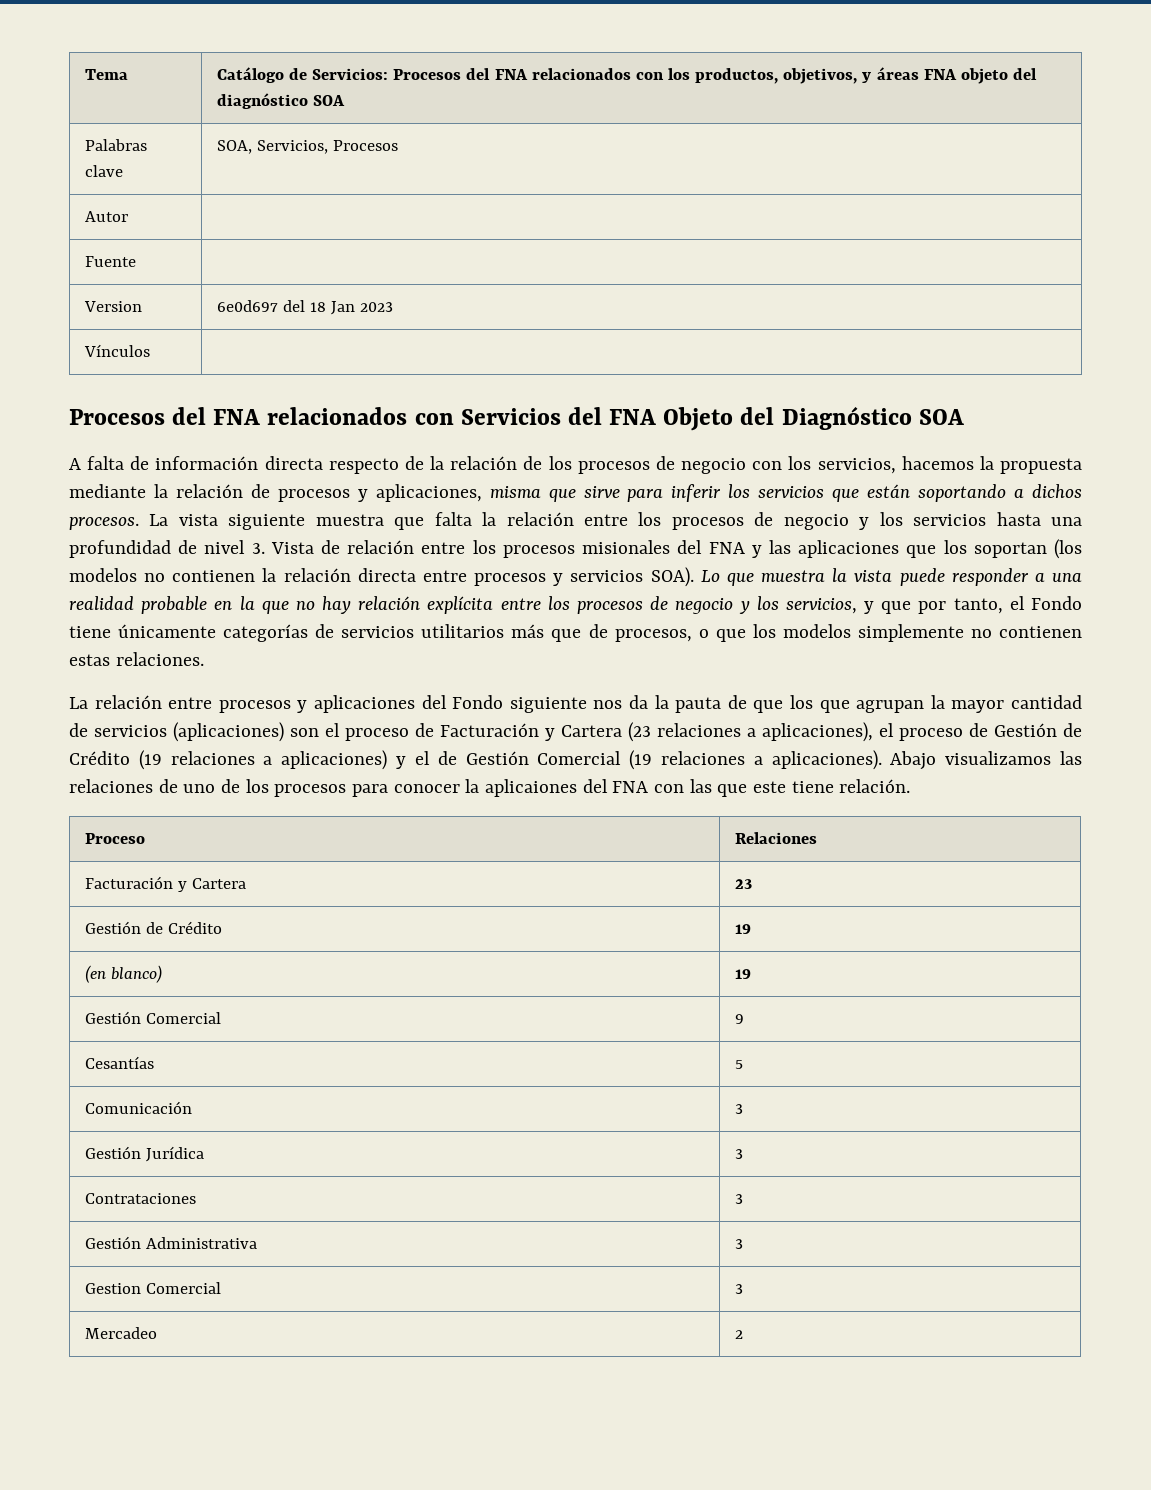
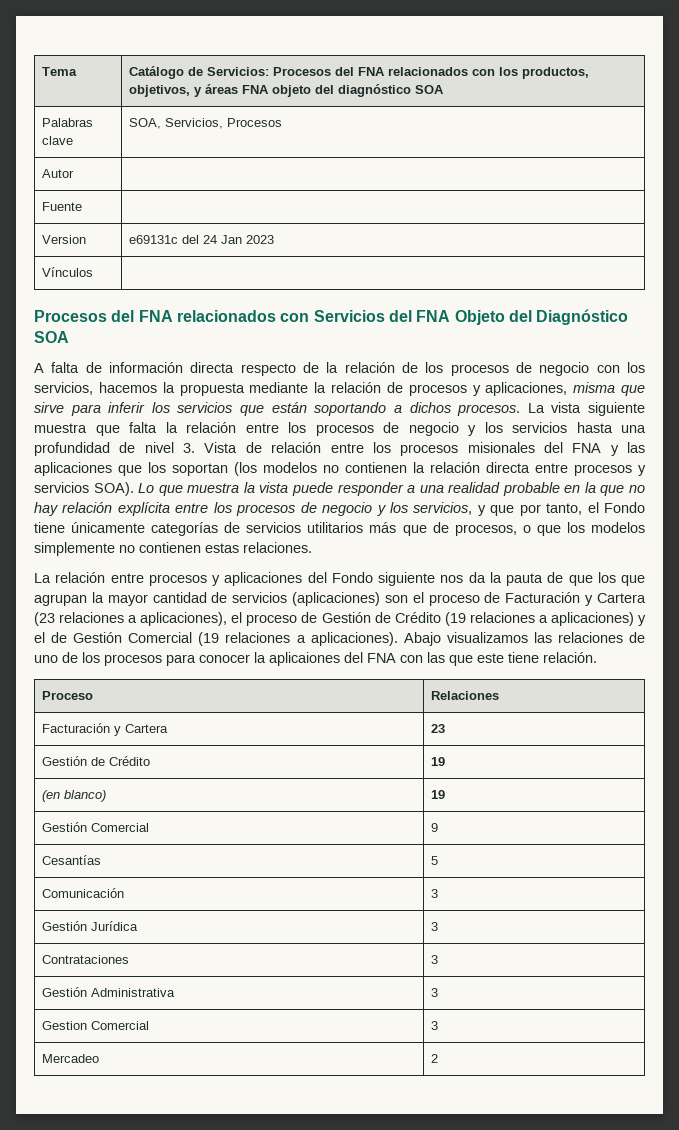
[216,300,327,312] 6e0d697 del 18 -> [128,235,217,244] e69131c del 24

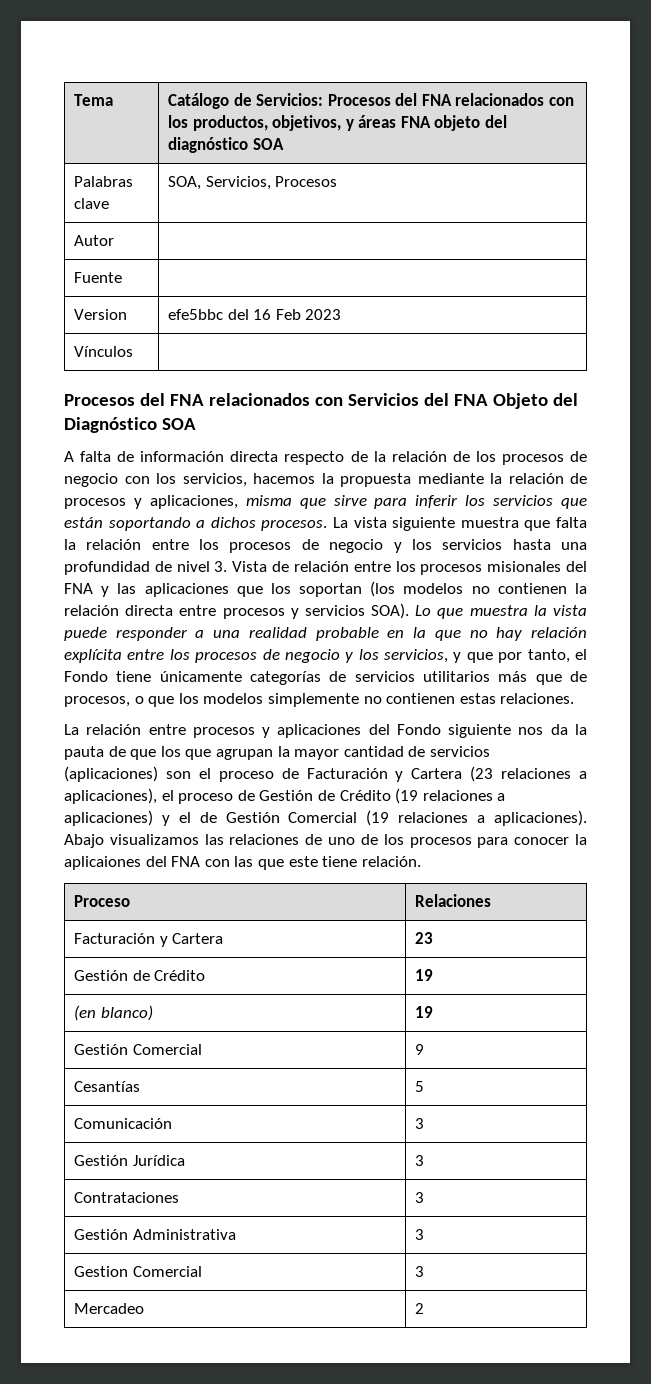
[128,235,242,244] e69131c del 24 Jan -> [167,309,301,320] efe5bbc del 16 Feb

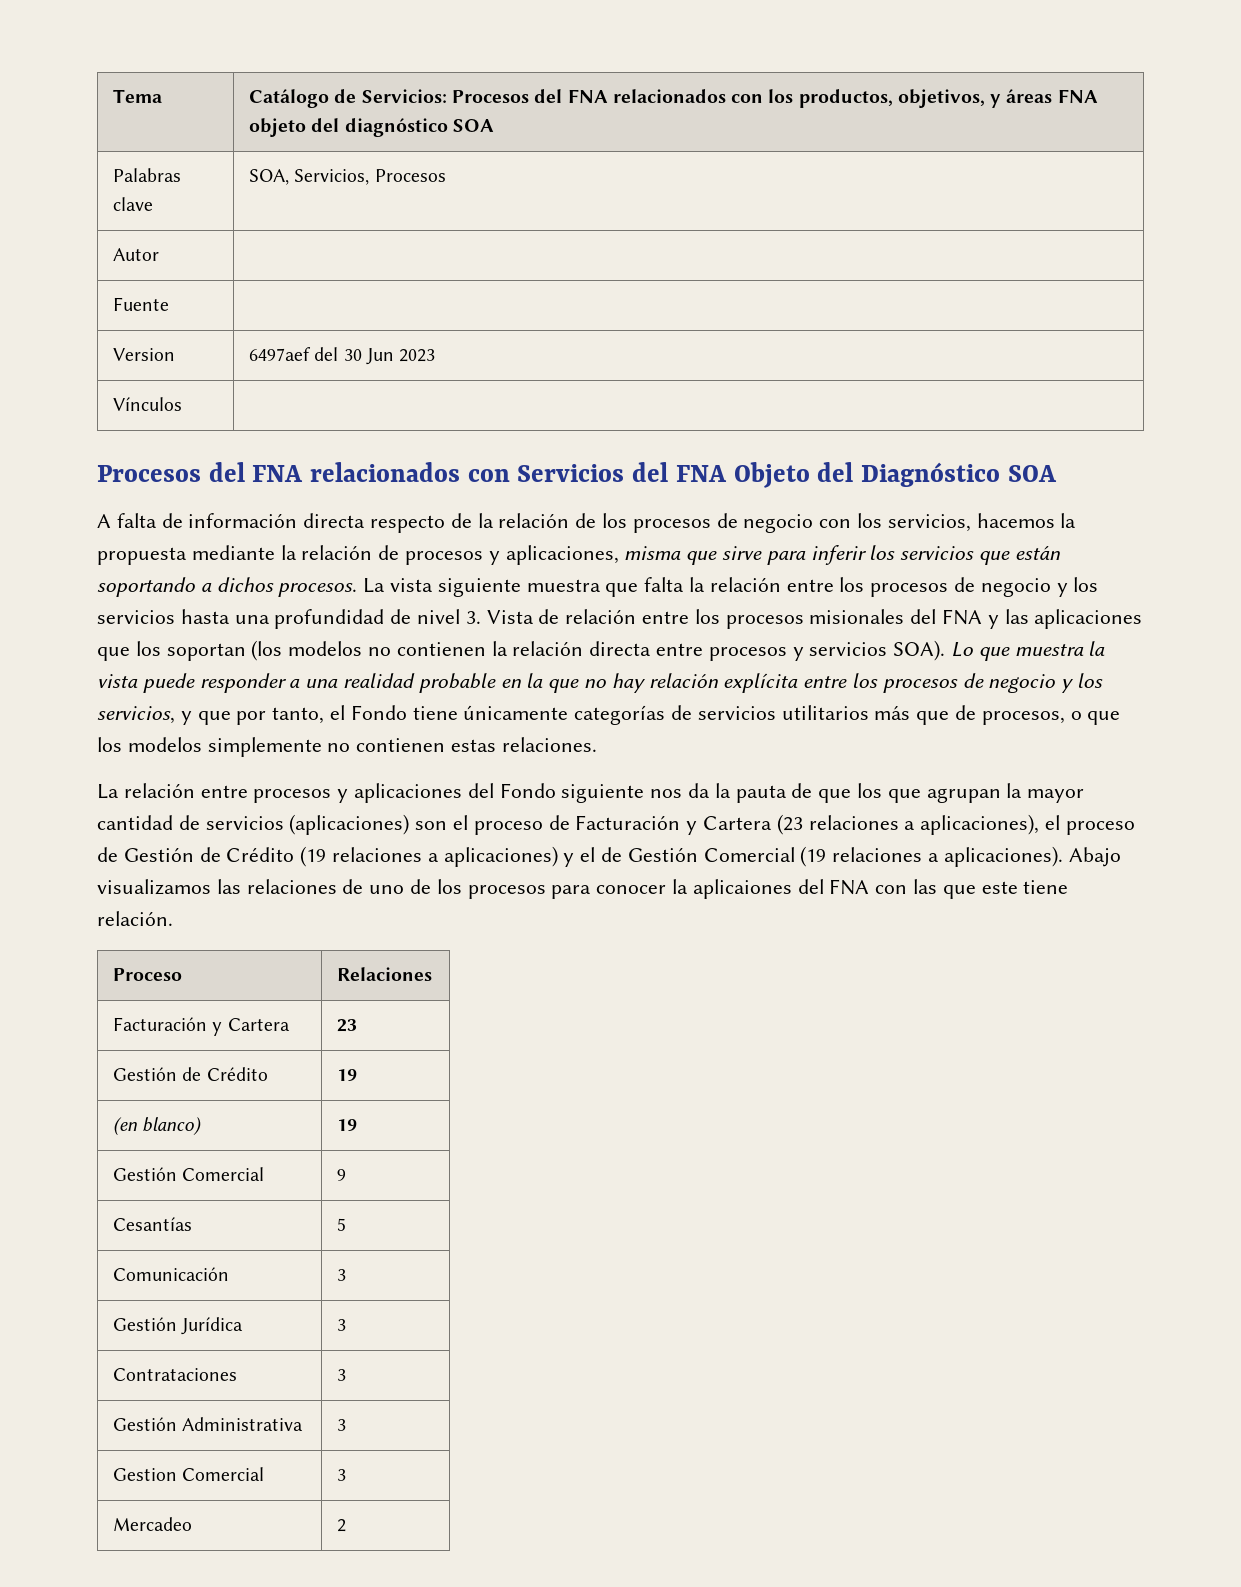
[167,309,301,320] efe5bbc del 16 Feb -> [249,347,395,365] 6497aef del 30 Jun

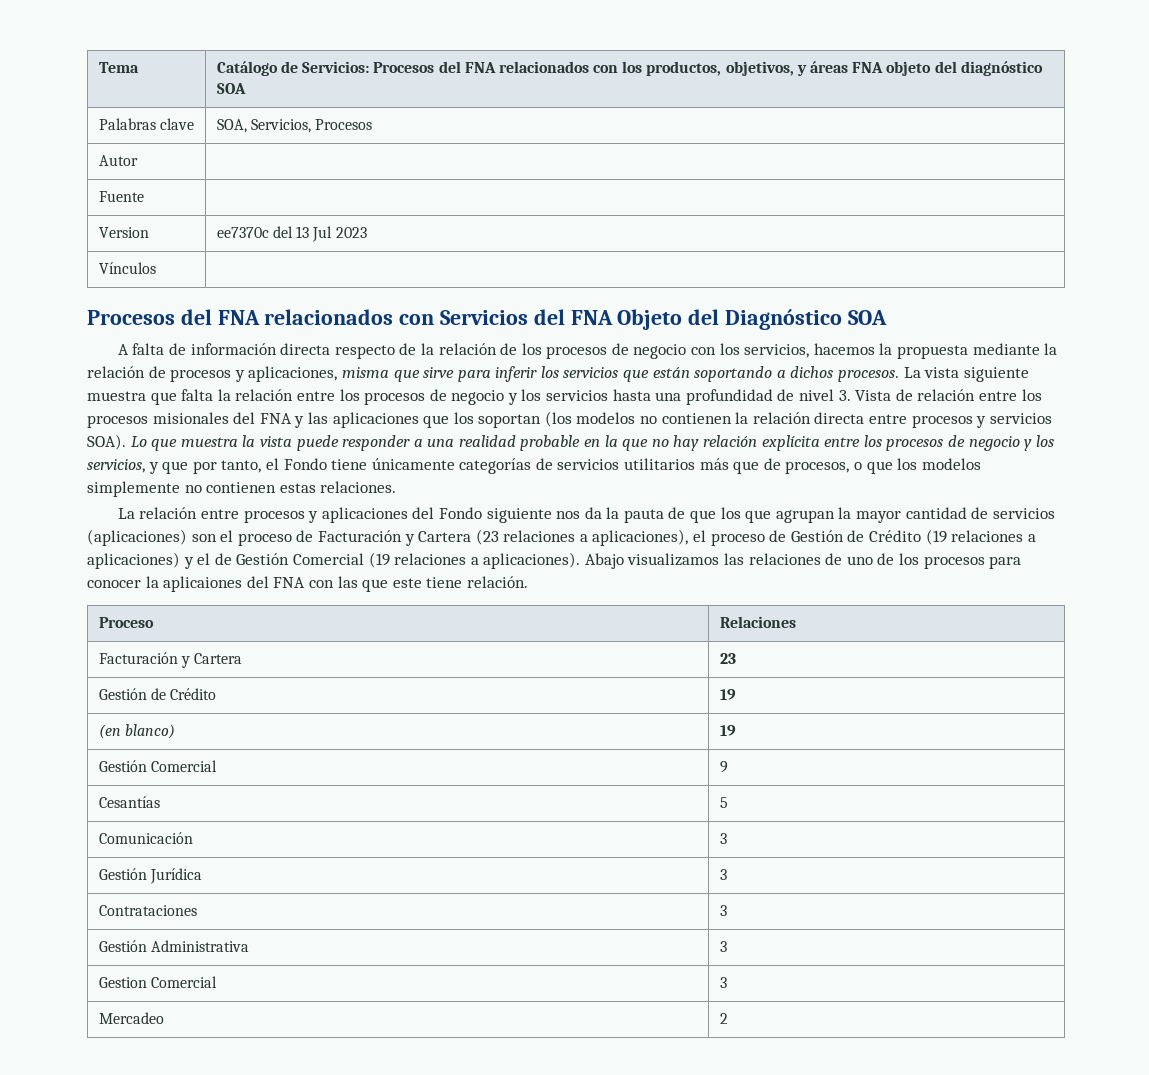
[249,347,395,365] 6497aef del 30 Jun -> [216,226,333,242] ee7370c del 13 Jul

